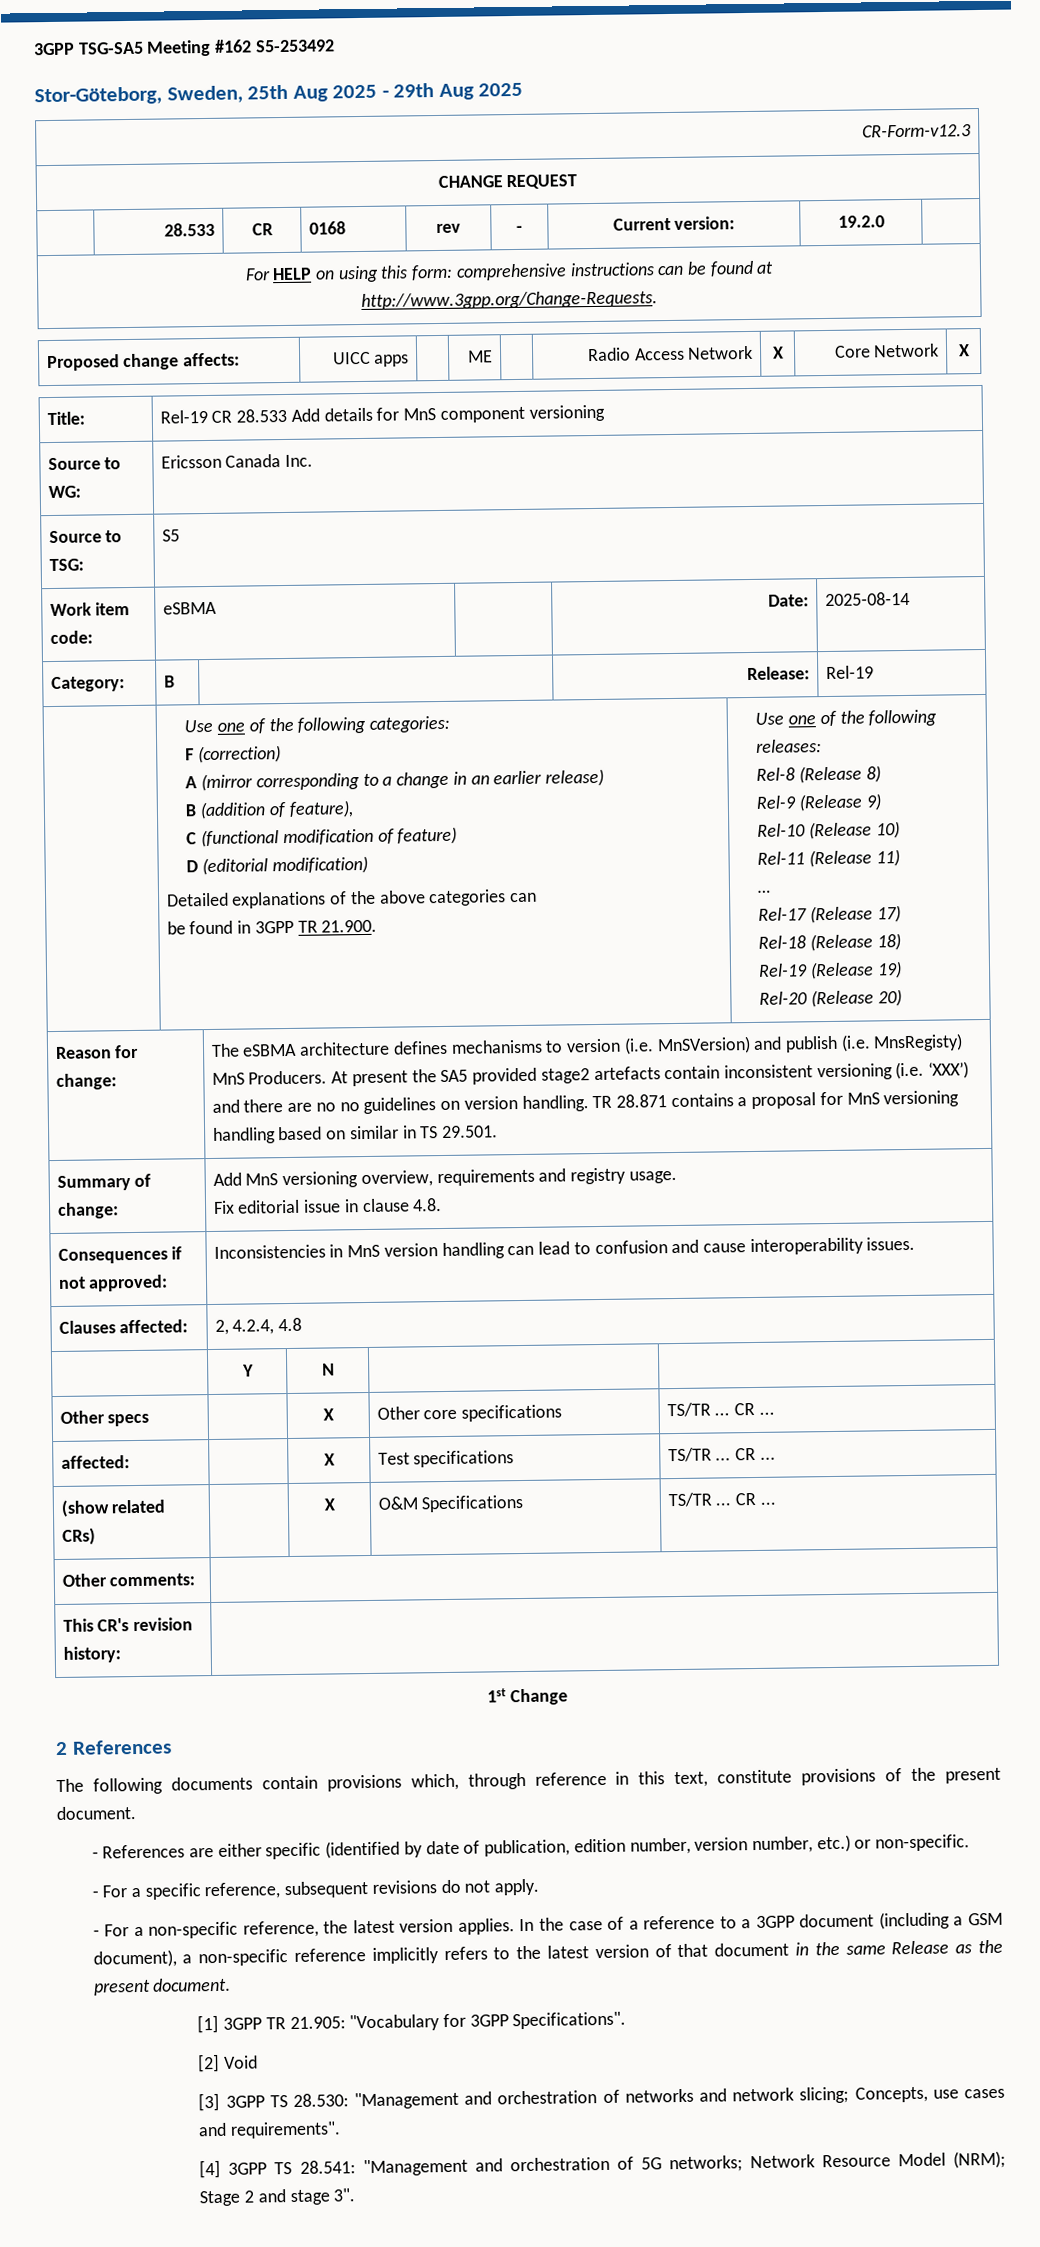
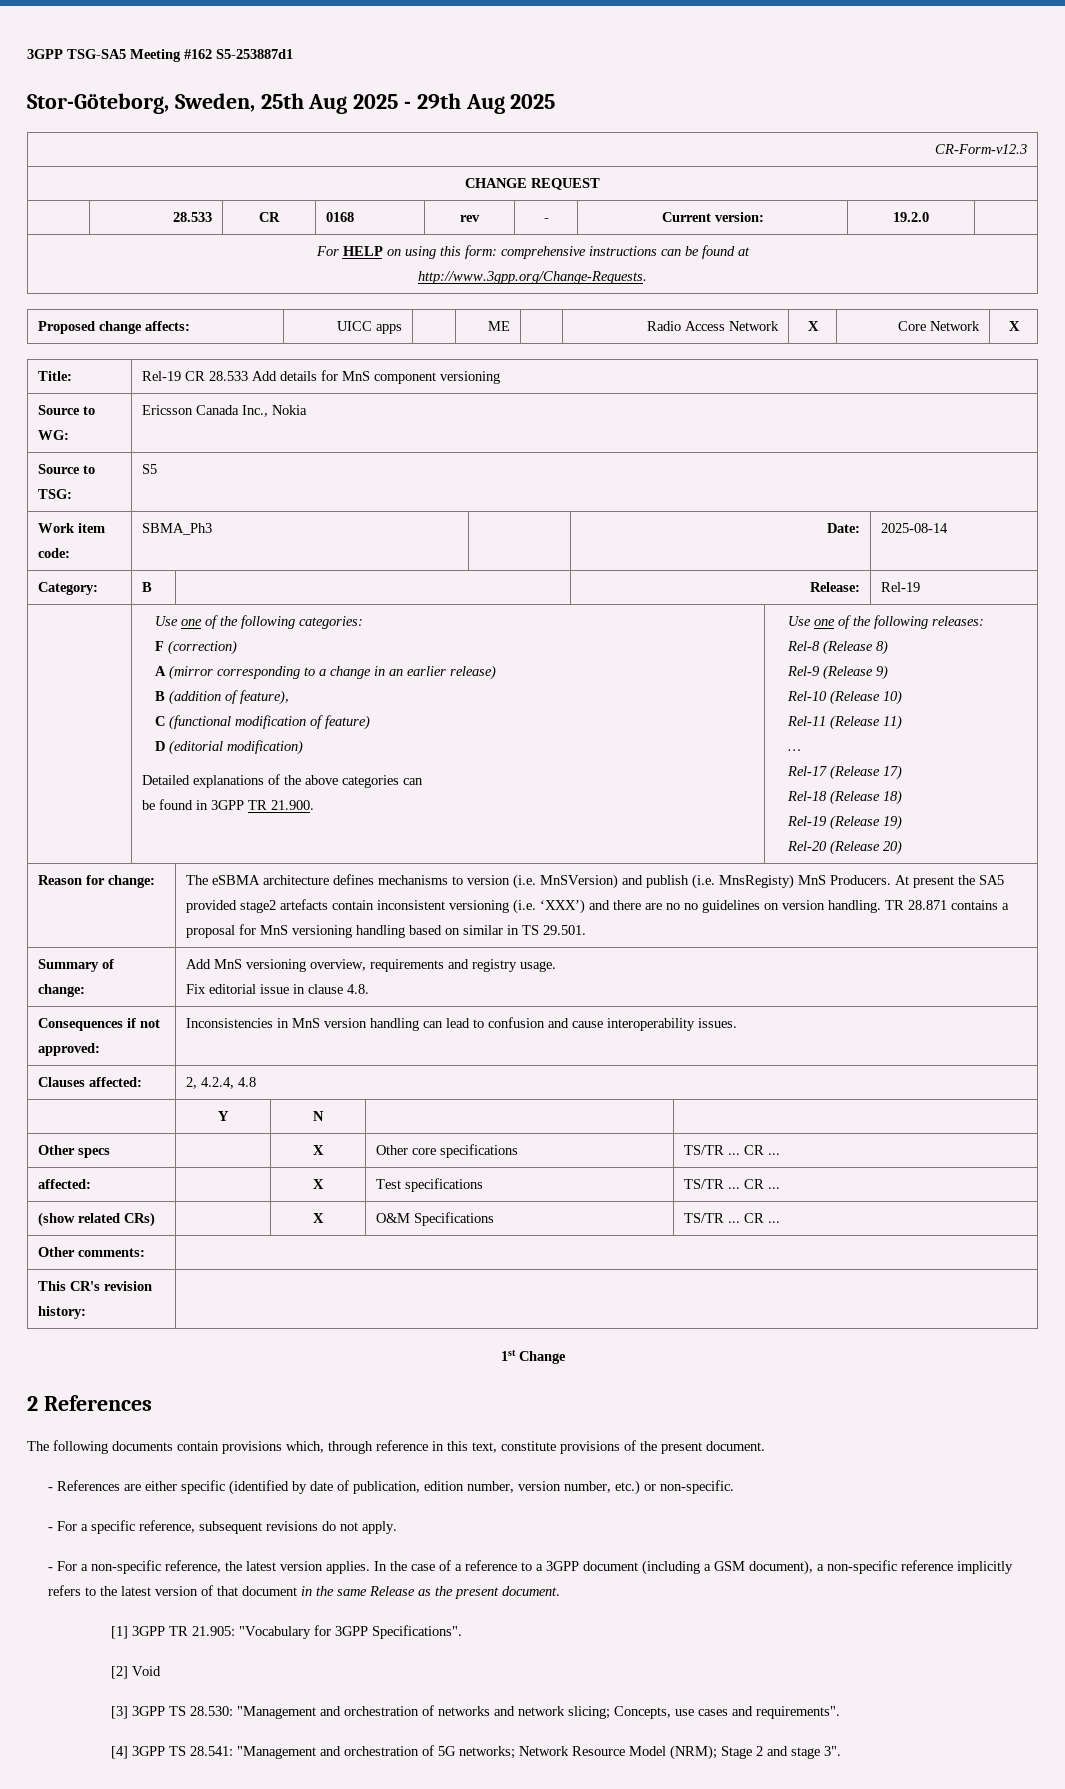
[254,39,335,53] S5-253492 -> [216,49,293,59] S5-253887d1
[285,454,314,467] Inc. -> [242,405,308,417] Inc., Nokia
[162,601,217,615] eSBMA -> [142,523,213,535] SBMA_Ph3

